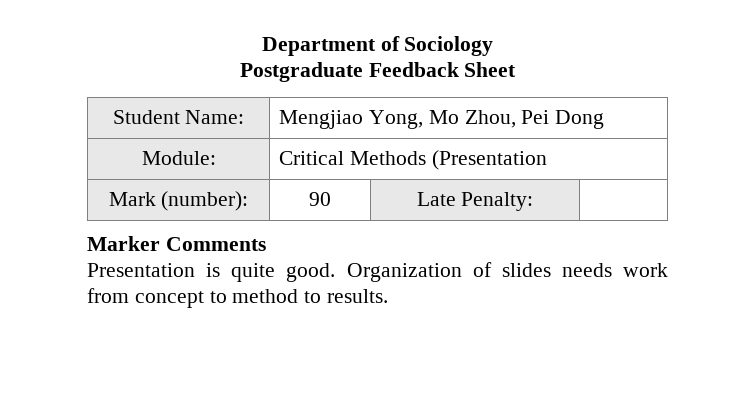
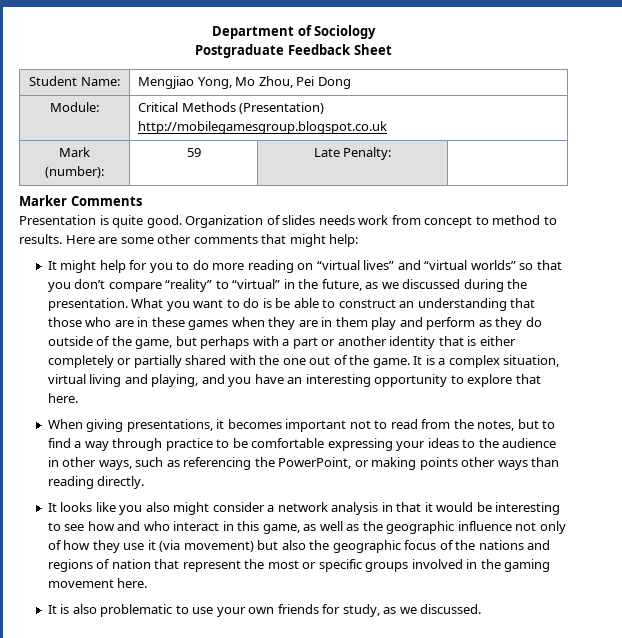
[431,150,547,170] (Presentation -> [239,102,325,114] [138,121,388,134] (Presentation) http://mobilegamesgroup.blogspot.co.uk
[309,192,331,206] 90 -> [186,148,201,157] 59
(389, 296) none -> [65,234,359,247] [47,260,562,273] [47,279,528,292] [47,298,536,311] [47,317,542,330] [47,336,516,349] [47,355,560,368] [47,374,541,387] [47,393,78,403] [47,419,556,432] [47,438,557,451] [47,457,560,470] [47,476,145,489] [47,502,561,515] [47,521,566,534] [47,540,551,553] [47,559,551,572] [47,578,148,588] [47,604,482,617] Here are some other comments that might help: // It might help for you to do more reading on “virtual lives” and “virtual worlds” so that you don’t compare “reality” to “virtual” in the future, as we discussed during the presentation. What you want to do is be able to construct an understanding that those who are in these games when they are in them play and perform as they do outside of the game, but perhaps with a part or another identity that is either completely or partially shared with the one out of the game. It is a complex situation, virtual living and playing, and you have an interesting opportunity to explore that here. // When giving presentations, it becomes important not to read from the notes, but to find a way through practice to be comfortable expressing your ideas to the audience in other ways, such as referencing the PowerPoint, or making points other ways than reading directly. // It looks like you also might consider a network analysis in that it would be interesting to see how and who interact in this game, as well as the geographic influence not only of how they use it (via movement) but also the geographic focus of the nations and regions of nation that represent the most or specific groups involved in the gaming movement here. // It is also problematic to use your own friends for study, as we discussed.

